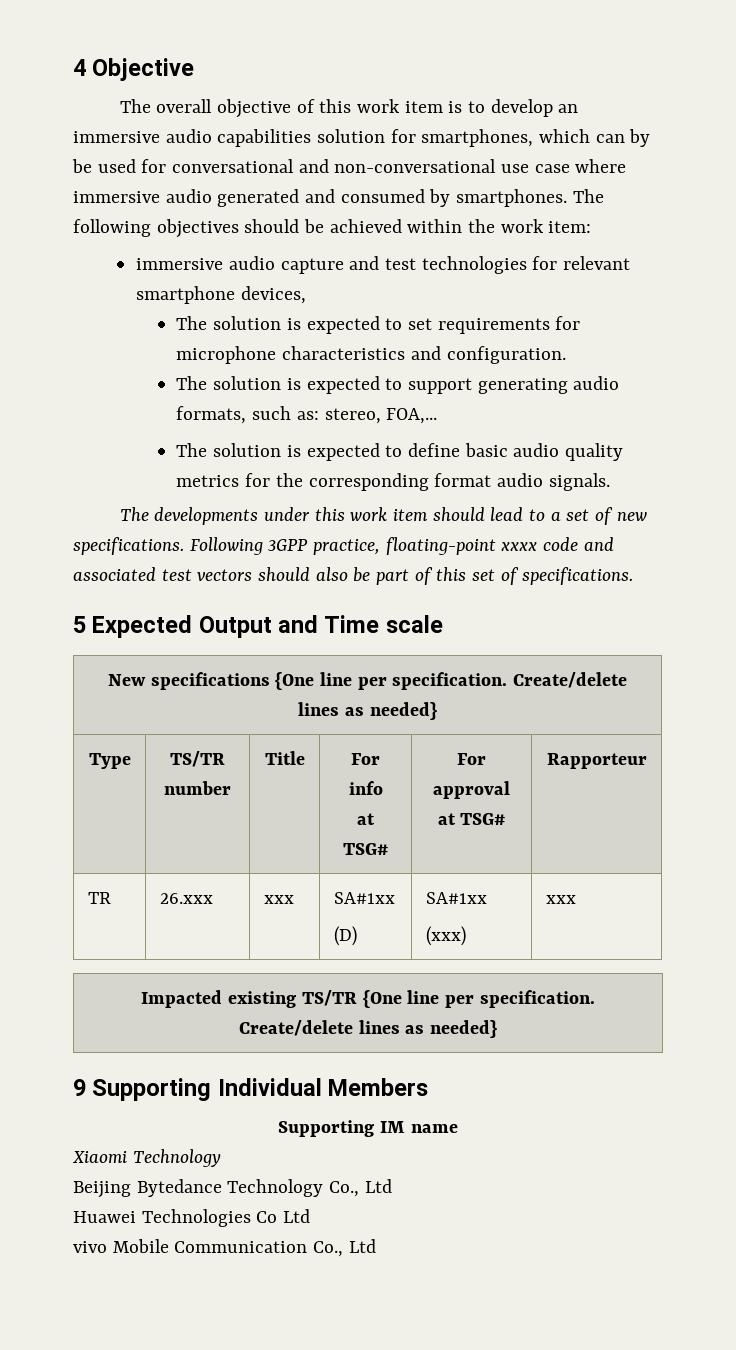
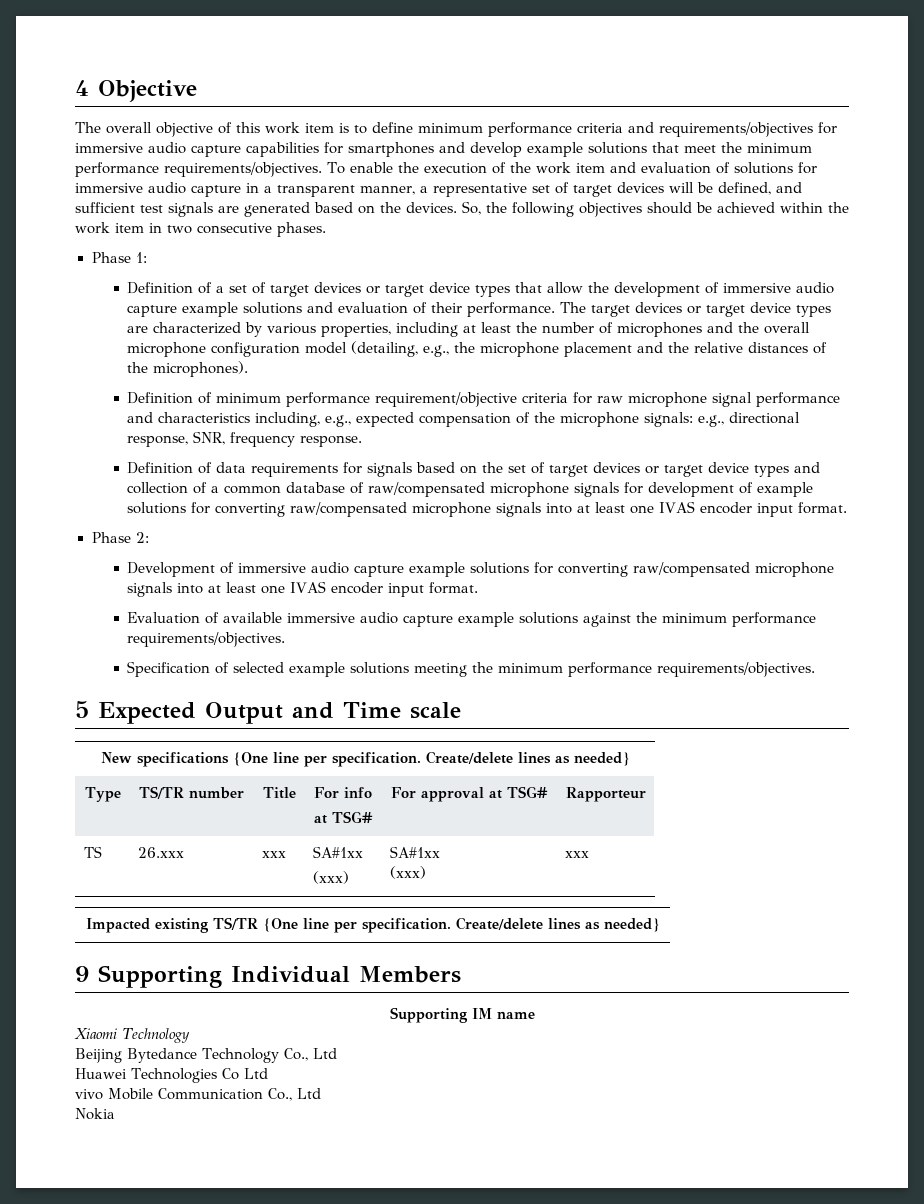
[490,99,579,117] [73,129,651,147] [72,159,627,173] [73,189,604,207] develop an immersive audio capabilities solution for smartphones, which can by be used for conversational and non-conversational use case where immersive audio generated and consumed by smartphones. The -> [372,122,837,137] [75,142,812,157] [75,162,817,177] [75,182,802,197] [75,201,507,217] define minimum performance criteria and requirements/objectives for immersive audio capture capabilities for smartphones and develop example solutions that meet the minimum performance requirements/objectives. To enable the execution of the work item and evaluation of solutions for immersive audio capture in a transparent manner, a representative set of target devices will be defined, and sufficient test signals are generated based on the devices. So, the
[548,221,592,233] [136,256,630,274] [136,286,306,304] [176,316,581,334] [176,346,566,364] [176,376,620,394] [176,406,438,424] [176,443,623,461] [176,473,610,491] [119,507,647,525] [73,537,614,555] [73,567,634,585] item: // immersive audio capture and test technologies for relevant smartphone devices, // The solution is expected to set requirements for microphone characteristics and configuration. // The solution is expected to support generating audio formats, such as: stereo, FOA,... // The solution is expected to define basic audio quality metrics for the corresponding format audio signals. // The developments under this work item should lead to a set of new specifications. Following 3GPP practice, floating-point xxxx code and associated test vectors should also be part of this set of specifications. -> [115,222,326,237] [91,252,147,263] [127,282,835,297] [127,302,832,317] [127,322,811,337] [127,341,828,357] [127,361,249,377] [127,392,841,407] [127,412,801,427] [127,431,363,447] [127,462,821,477] [127,482,814,497] [127,501,848,517] [91,532,149,543] [127,562,835,577] [127,581,479,597] [127,612,817,627] [127,632,286,647] [127,661,816,677] item in two consecutive phases. // Phase 1: // Definition of a set of target devices or target device types that allow the development of immersive audio capture example solutions and evaluation of their performance. The target devices or target device types are characterized by various properties, including at least the number of microphones and the overall microphone configuration model (detailing, e.g., the microphone placement and the relative distances of the microphones). // Definition of minimum performance requirement/objective criteria for raw microphone signal performance and characteristics including, e.g., expected compensation of the microphone signals: e.g., directional response, SNR, frequency response. // Definition of data requirements for signals based on the set of target devices or target device types and collection of a common database of raw/compensated microphone signals for development of example solutions for converting raw/compensated microphone signals into at least one IVAS encoder input format. // Phase 2: // Development of immersive audio capture example solutions for converting raw/compensated microphone signals into at least one IVAS encoder input format. // Evaluation of available immersive audio capture example solutions against the minimum performance requirements/objectives. // Specification of selected example solutions meeting the minimum performance requirements/objectives.
[87,892,111,904] TR -> [83,846,102,858] TS
[333,926,357,946] (D) -> [312,871,349,884] (xxx)
(376, 1246) none -> [75,1108,115,1120] // Nokia

